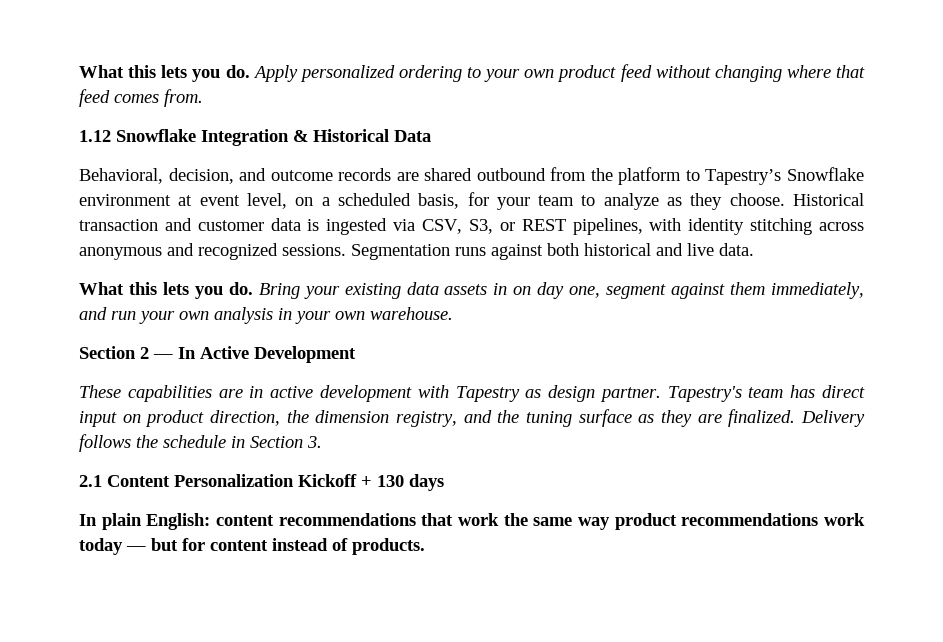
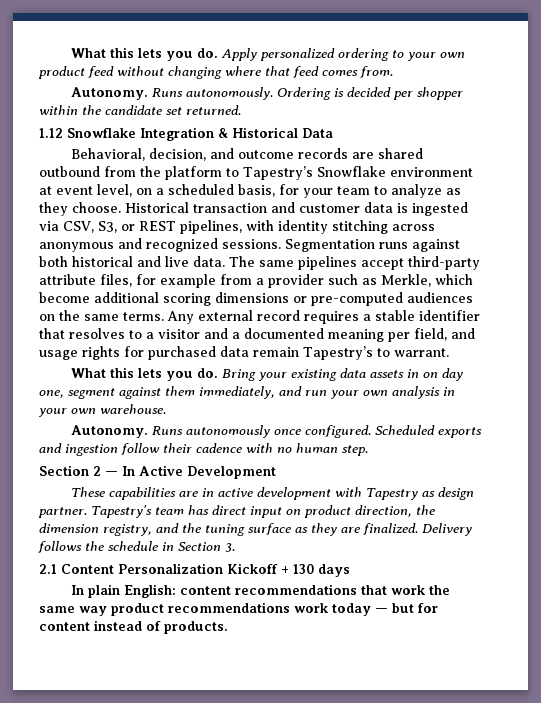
(203, 98) none -> [71,87,464,100] [39,105,241,115] // Autonomy. Runs autonomously. Ordering is decided per shopper within the candidate set returned.
(754, 249) none -> [229,256,480,270] [39,274,473,288] [39,292,473,306] [39,310,480,324] [39,328,475,342] [39,346,449,360] The same pipelines accept third-party attribute files, for example from a provider such as Merkle, which become additional scoring dimensions or pre-computed audiences on the same terms. Any external record requires a stable identifier that resolves to a visitor and a documented meaning per field, and usage rights for purchased data remain Tapestry’s to warrant.
(453, 313) none -> [71,425,483,438] [39,443,368,456] // Autonomy. Runs autonomously once configured. Scheduled exports and ingestion follow their cadence with no human step.

